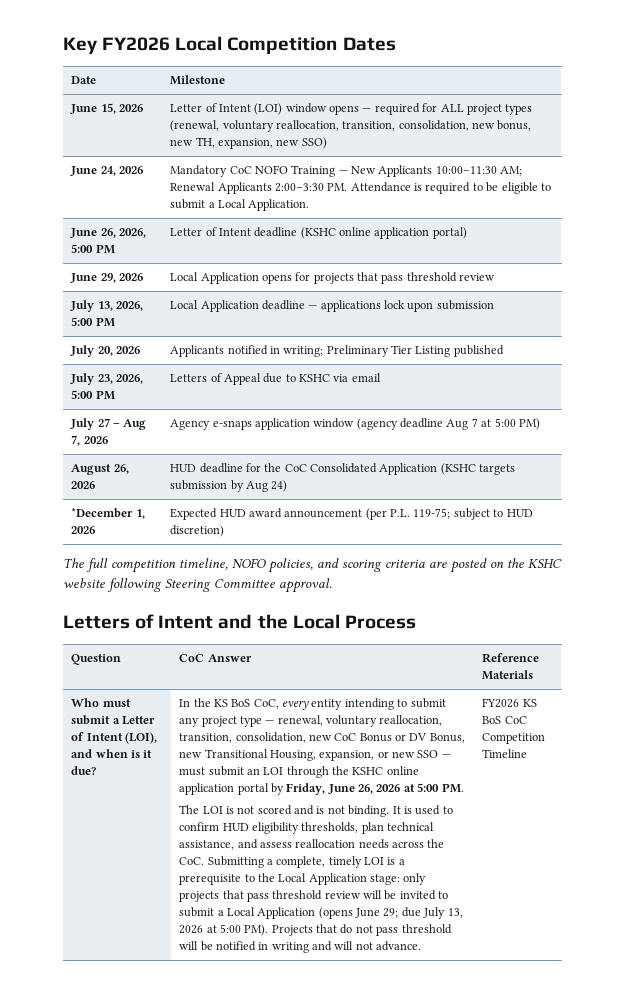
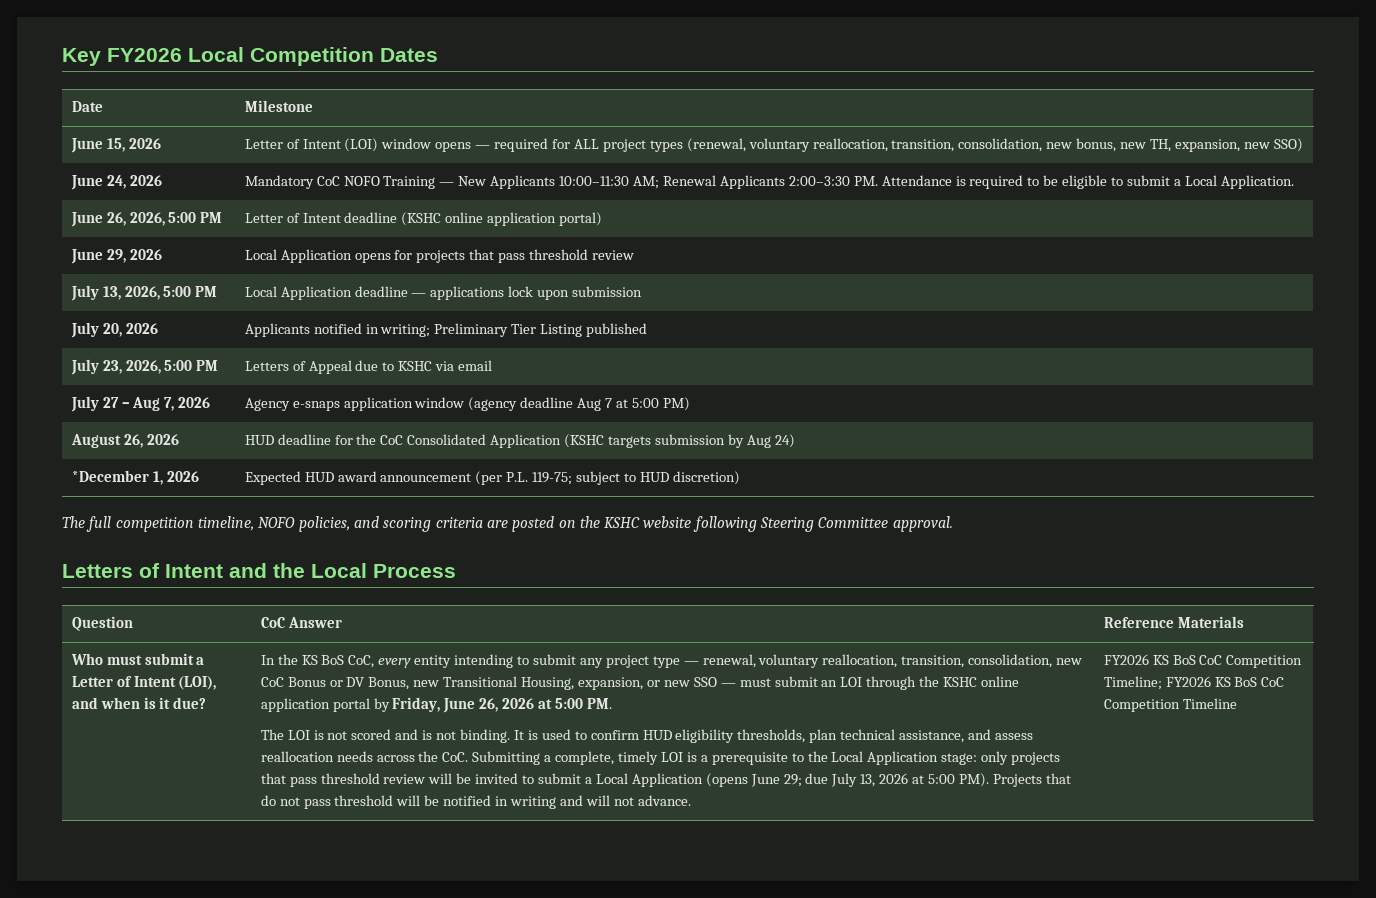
(546, 738) none -> [1103,676,1285,690] [1103,699,1180,712] Timeline; FY2026 KS BoS CoC Competition

